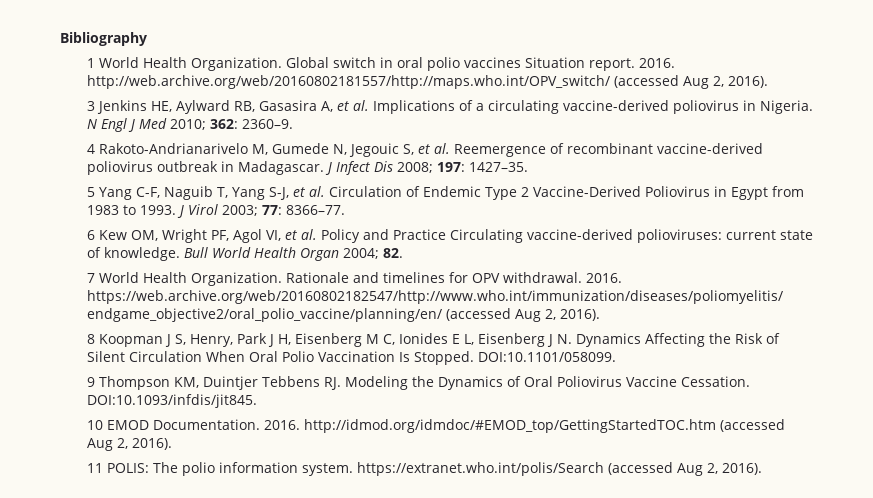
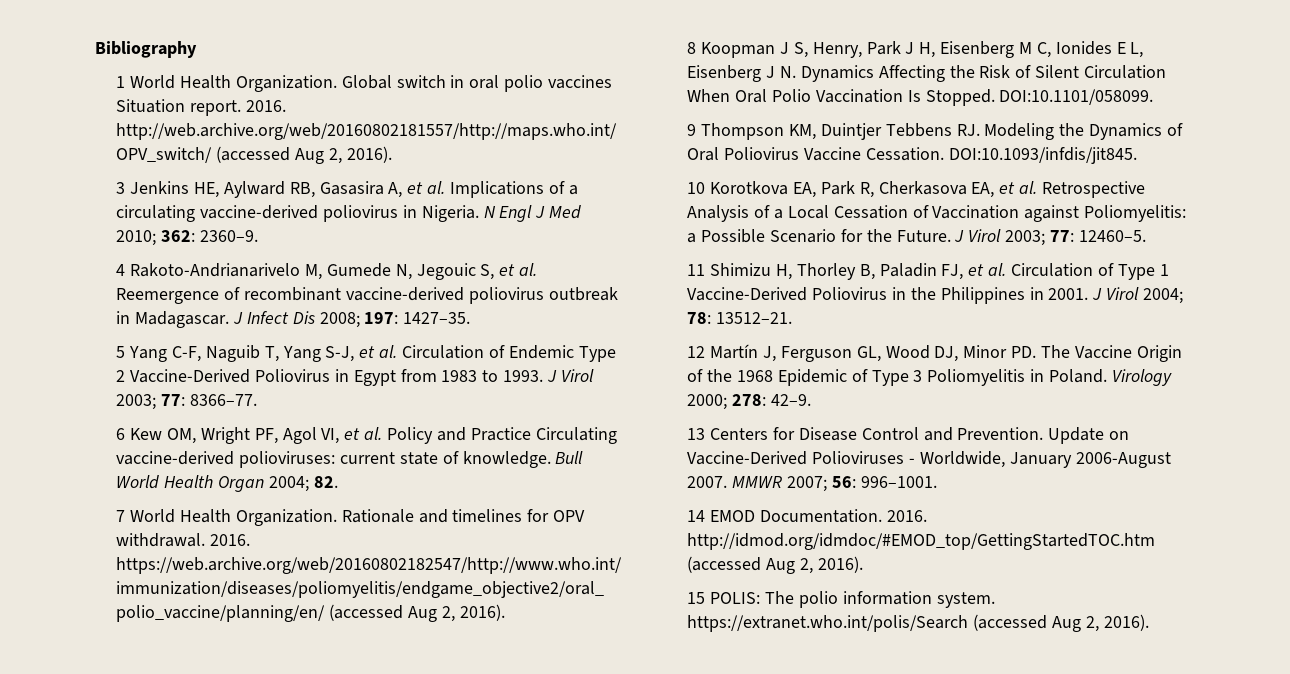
(103, 425) none -> [710,181,1146,198] [687,205,1187,222] [687,229,1146,246] [687,263,1169,280] [687,287,1184,304] [687,312,793,324] [687,344,1182,362] [687,369,1172,386] [687,394,812,410] [687,427,1130,444] [687,451,1171,468] [687,476,937,492] [687,510,706,522] Korotkova EA, Park R, Cherkasova EA, et al. Retrospective Analysis of a Local Cessation of Vaccination against Poliomyelitis: a Possible Scenario for the Future. J Virol 2003; 77: 12460–5. // 11 Shimizu H, Thorley B, Paladin FJ, et al. Circulation of Type 1 Vaccine-Derived Poliovirus in the Philippines in 2001. J Virol 2004; 78: 13512–21. // 12 Martín J, Ferguson GL, Wood DJ, Minor PD. The Vaccine Origin of the 1968 Epidemic of Type 3 Poliomyelitis in Poland. Virology 2000; 278: 42–9. // 13 Centers for Disease Control and Prevention. Update on Vaccine-Derived Polioviruses - Worldwide, January 2006-August 2007. MMWR 2007; 56: 996–1001. // 14
[86,463,103,473] 11 -> [687,592,706,604] 15

